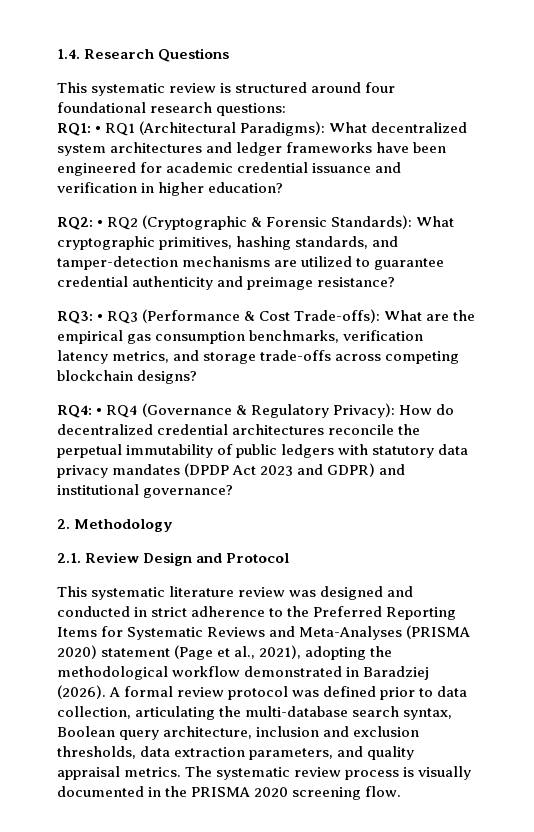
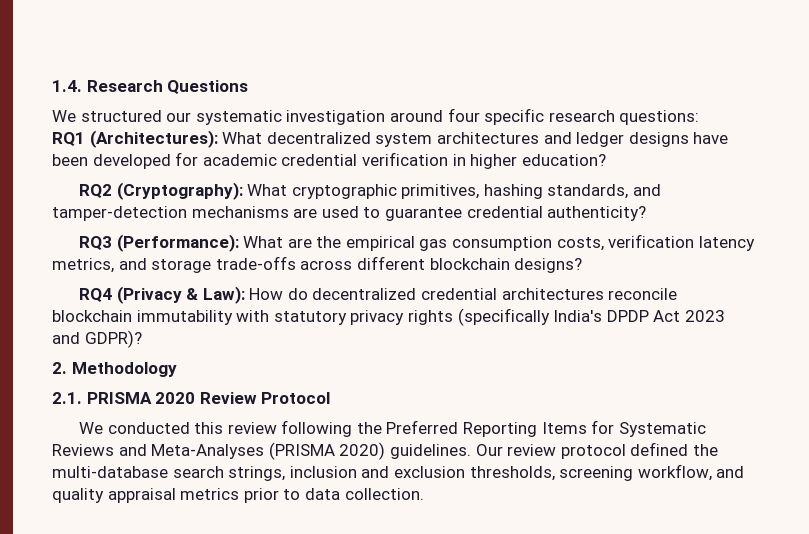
[57,82,308,96] This systematic review is structured -> [52,110,386,125] We structured our systematic investigation
[57,102,146,113] foundational -> [484,108,545,125] specific
[57,121,326,136] RQ1: • RQ1 (Architectural Paradigms): -> [52,130,218,148] RQ1 (Architectures):
[286,142,373,153] frameworks -> [628,132,689,147] designs
[57,162,136,176] engineered -> [92,154,171,169] developed
[312,162,402,173] issuance and -> (358, 160) none
[57,215,413,230] RQ2: • RQ2 (Cryptographic & Forensic Standards): -> [78,182,243,200] RQ2 (Cryptography):
[301,256,353,267] utilized -> [321,206,359,218] used
[132,276,396,290] [57,309,381,324] authenticity and preimage resistance? // RQ3: • RQ3 (Performance & Cost Trade-offs): -> [547,206,647,221] [78,234,239,252] authenticity? // RQ3 (Performance):
[249,330,340,343] benchmarks, -> [556,237,604,251] costs,
[385,351,460,364] competing -> [356,256,425,270] different
[57,403,396,418] RQ4: • RQ4 (Governance & Regulatory Privacy): -> [78,286,245,304] RQ4 (Privacy & Law):
[398,424,421,435] [57,444,469,458] [57,463,406,478] [57,484,234,498] [57,519,174,532] [57,552,290,566] [57,586,414,600] [57,606,284,617] the perpetual immutability of public ledgers with statutory data privacy mandates (DPDP Act 2023 and GDPR) and institutional governance? // 2. Methodology // 2.1. Review Design and Protocol // This systematic literature review was designed and conducted in strict adherence to -> [52,308,725,326] [52,330,142,348] [52,362,177,377] [52,392,331,404] [78,420,353,437] blockchain immutability with statutory privacy rights (specifically India's DPDP Act 2023 and GDPR)? // 2. Methodology // 2.1. PRISMA 2020 Review Protocol // We conducted this review following
[101,645,393,660] [57,666,430,680] [57,685,468,700] [57,706,453,720] [57,726,420,740] [57,746,415,760] [57,766,472,780] [57,786,402,800] statement (Page et al., 2021), adopting the methodological workflow demonstrated in Baradziej (2026). A formal review protocol was defined prior to data collection, articulating the multi-database search syntax, Boolean query architecture, inclusion and exclusion thresholds, data extraction parameters, and quality appraisal metrics. The systematic review process is visually documented in the PRISMA 2020 screening flow. -> [389,442,718,459] [52,464,745,481] [52,488,424,503] guidelines. Our review protocol defined the multi-database search strings, inclusion and exclusion thresholds, screening workflow, and quality appraisal metrics prior to data collection.

